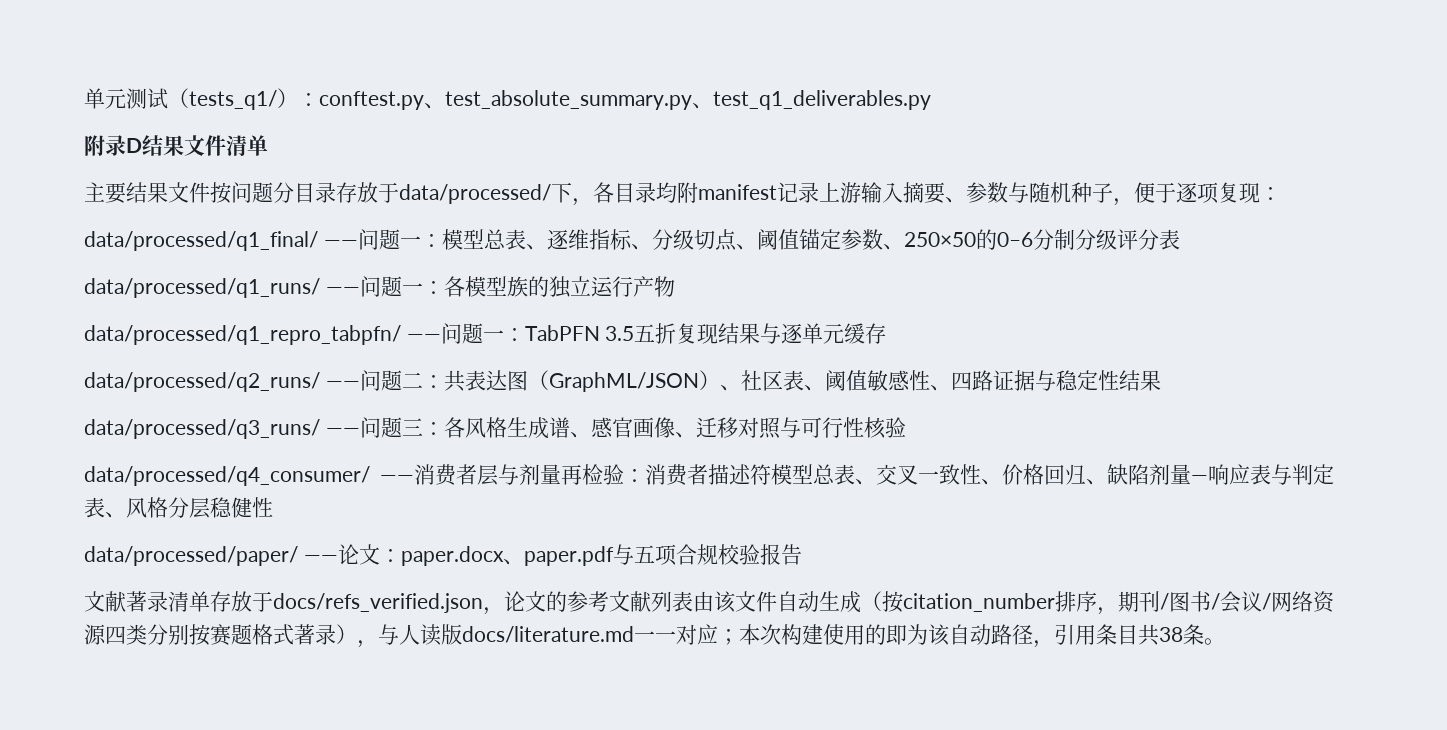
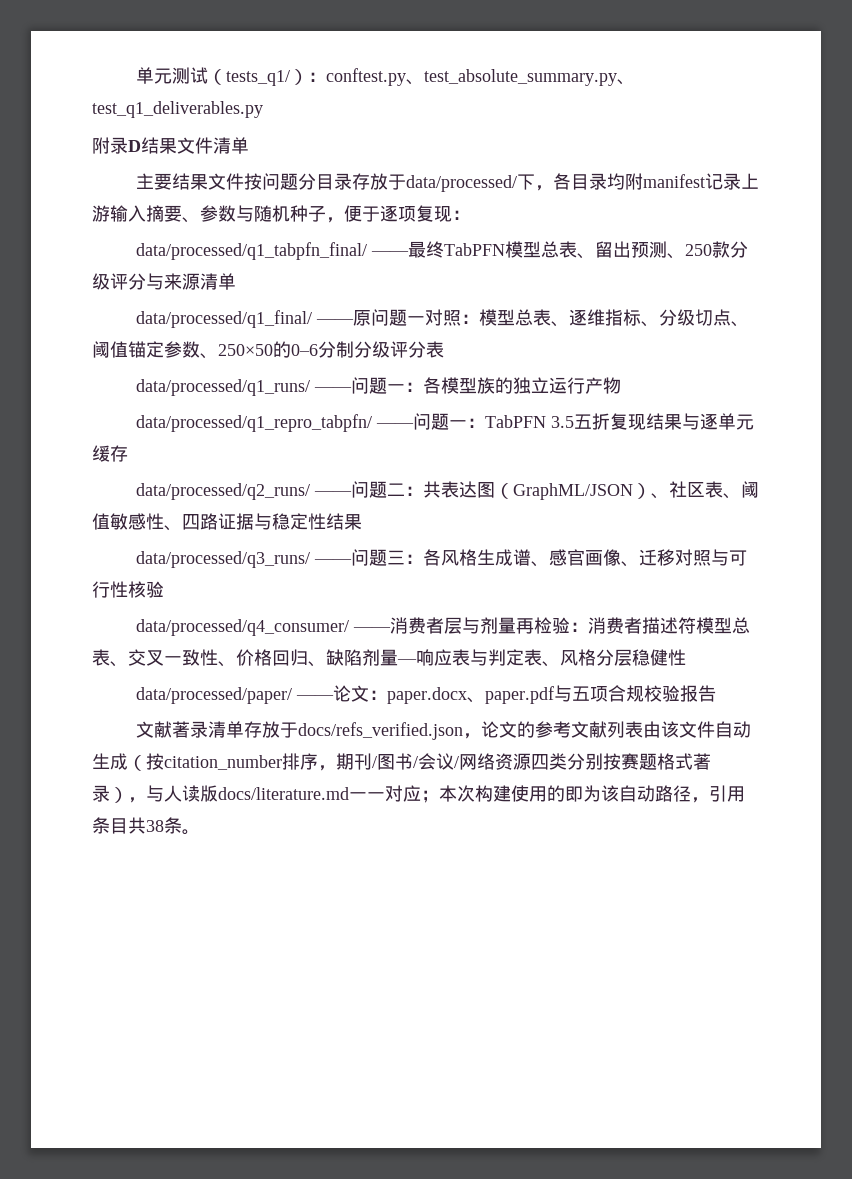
(1281, 193) none -> [135,241,748,260] [92,273,236,290] // data/processed/q1_tabpfn_final/ ——最终TabPFN模型总表、留出预测、250款分级评分与来源清单
[357,229,421,250] 问题一 -> [352,309,461,326] 原问题一对照

